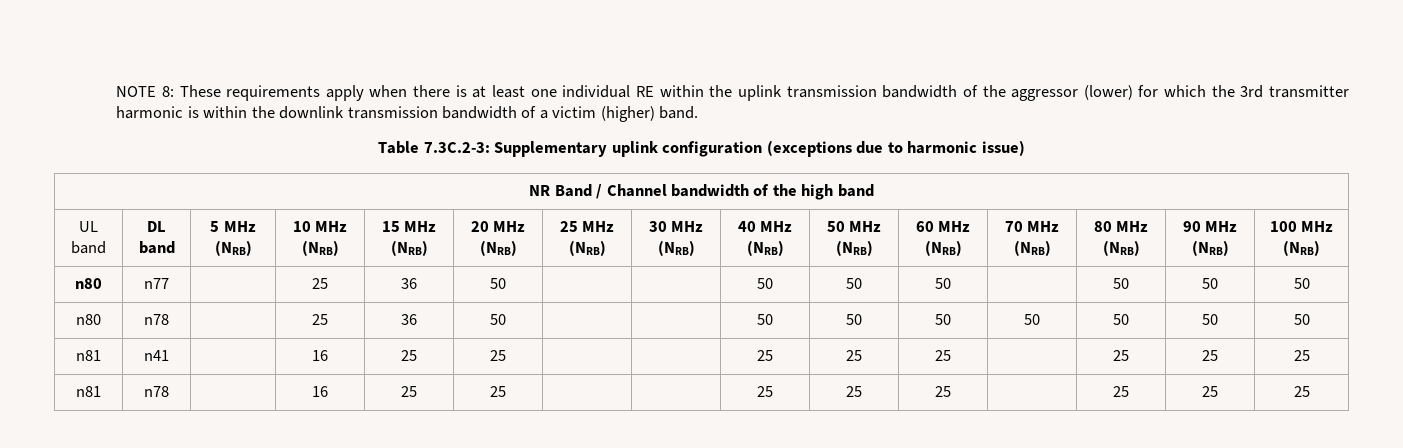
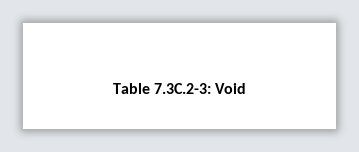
[116,85,1350,101] [116,106,699,122] [378,140,1025,157] [529,184,874,200] [79,221,98,232] [71,241,106,254] [147,221,166,232] [138,241,175,254] [210,221,256,232] [214,240,252,256] [292,221,348,232] [301,240,339,256] [381,221,437,232] [390,240,428,256] [470,221,526,232] [479,240,517,256] [559,221,615,232] [568,240,606,256] [648,221,704,232] [657,240,695,256] [737,221,793,232] [746,240,784,256] [826,221,882,232] [835,240,873,256] [915,221,971,232] [924,240,962,256] [1004,221,1060,232] [1013,240,1051,256] [1093,221,1149,232] [1102,240,1140,256] [1182,221,1238,232] [1191,240,1229,256] [1269,221,1334,232] [1283,240,1320,256] [75,278,102,289] [144,278,169,289] [312,278,328,289] [401,278,417,289] [490,278,506,289] [757,278,773,289] [846,278,862,289] [935,278,951,289] [1113,278,1129,289] [1202,278,1218,289] [1293,278,1310,289] [76,314,101,325] [144,314,169,325] [312,314,328,325] [401,314,417,325] [490,314,506,325] [757,314,773,325] [846,314,862,325] [935,314,951,325] [1024,314,1040,325] [1113,314,1129,325] [1202,314,1218,325] [1293,314,1310,325] [76,350,101,361] [144,350,169,361] [312,350,328,361] [401,350,417,361] [490,350,506,361] [757,350,773,361] [846,350,862,361] [935,350,951,361] [1113,350,1129,361] [1202,350,1218,361] [1293,350,1310,361] [76,386,101,397] [144,386,169,397] [312,386,328,397] [401,386,417,397] [490,386,506,397] [757,386,773,397] [846,386,862,397] [935,386,951,397] [1113,386,1129,397] [1202,386,1218,397] [1293,386,1310,397] NOTE 8: These requirements apply when there is at least one individual RE within the uplink transmission bandwidth of the aggressor (lower) for which the 3rd transmitter harmonic is within the downlink transmission bandwidth of a victim (higher) band. // Table 7.3C.2-3: Supplementary uplink configuration (exceptions due to harmonic issue) // NR Band / Channel bandwidth of the high band // UL band | DL band | 5 MHz (NRB) | 10 MHz (NRB) | 15 MHz (NRB) | 20 MHz (NRB) | 25 MHz (NRB) | 30 MHz (NRB) | 40 MHz (NRB) | 50 MHz (NRB) | 60 MHz (NRB) | 70 MHz (NRB) | 80 MHz (NRB) | 90 MHz (NRB) | 100 MHz (NRB) // n80 | n77 | | 25 | 36 | 50 | | | 50 | 50 | 50 | | 50 | 50 | 50 // n80 | n78 | | 25 | 36 | 50 | | | 50 | 50 | 50 | 50 | 50 | 50 | 50 // n81 | n41 | | 16 | 25 | 25 | | | 25 | 25 | 25 | | 25 | 25 | 25 // n81 | n78 | | 16 | 25 | 25 | | | 25 | 25 | 25 | | 25 | 25 | 25 -> [112,83,247,94] Table 7.3C.2-3: Void

